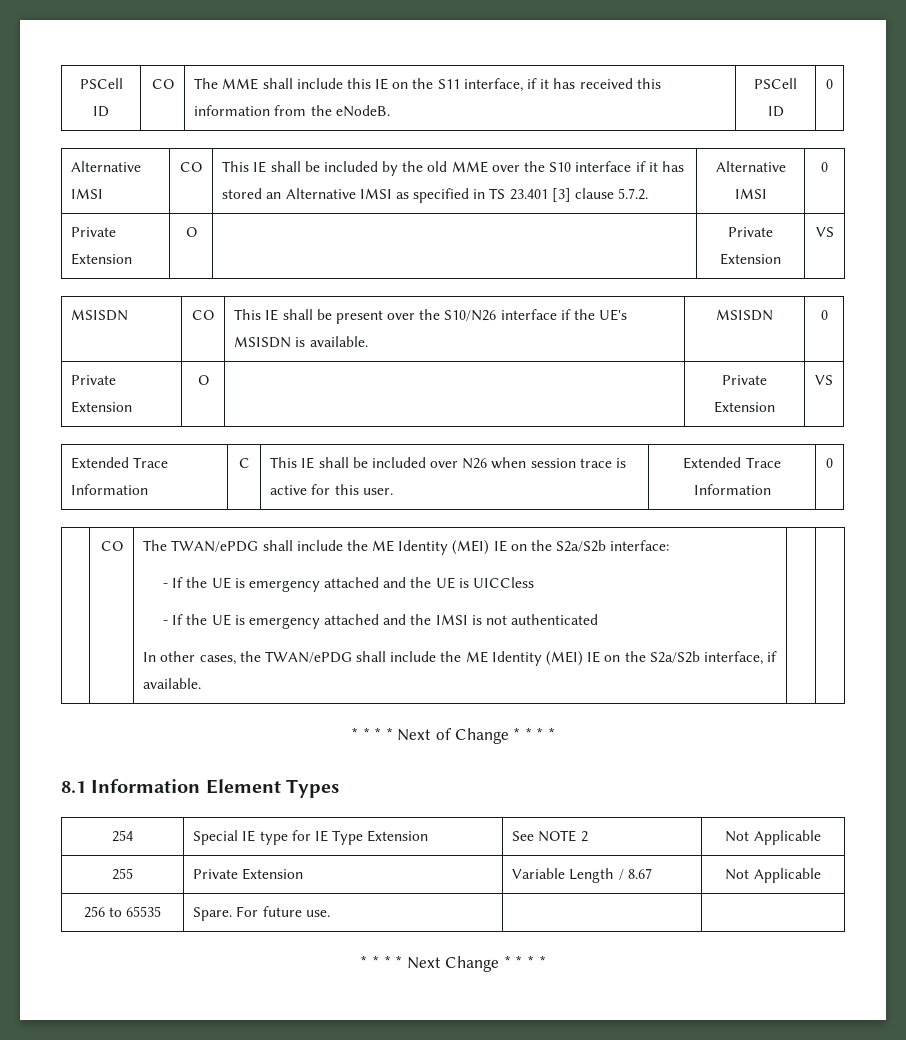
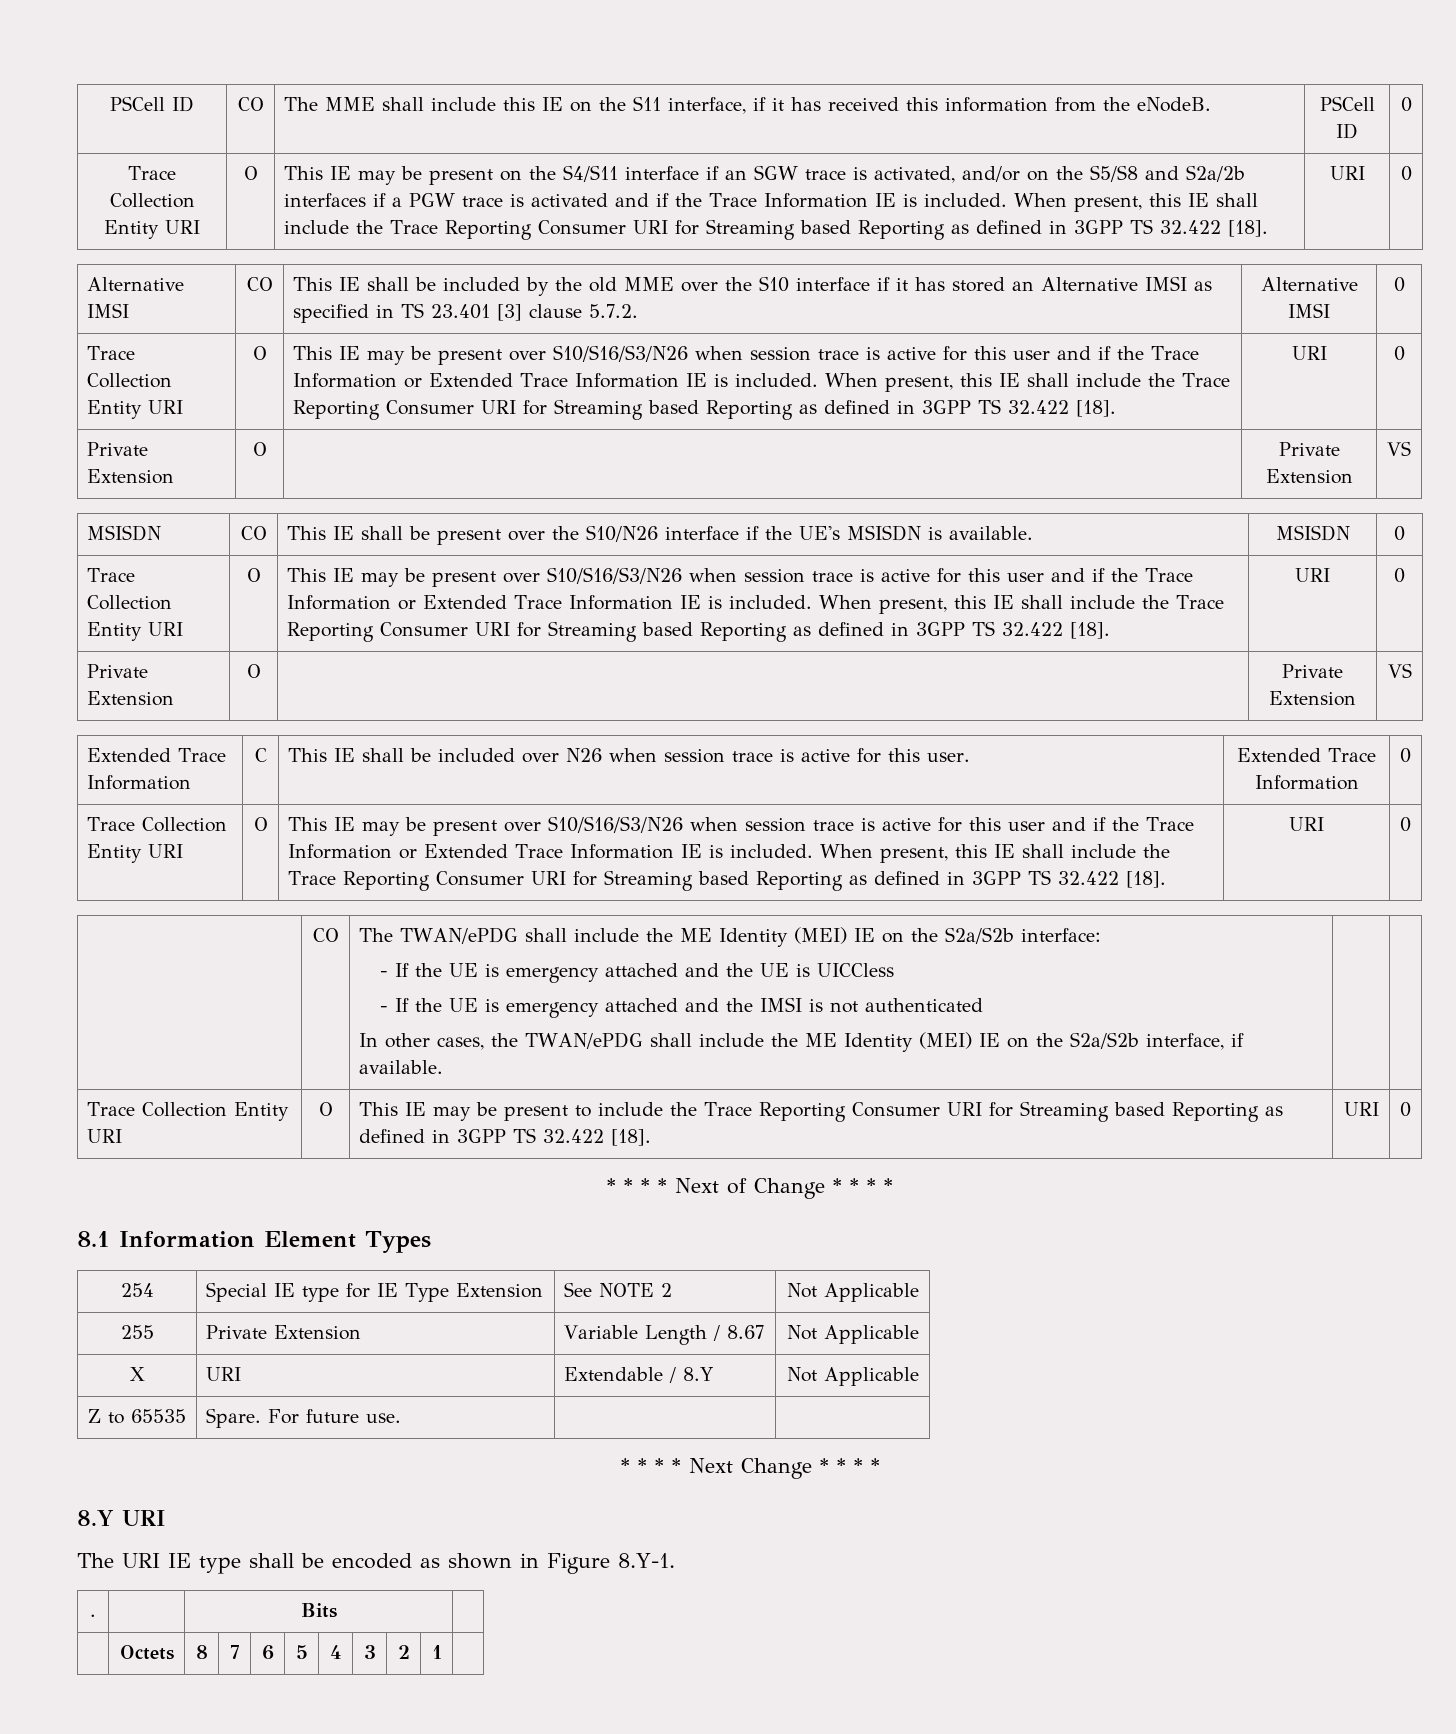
(833, 84) none -> [128,166,177,180] [109,193,195,208] [104,220,200,239] [243,166,258,180] [284,165,1246,185] [284,193,1259,212] [284,219,1269,240] [1329,166,1365,180] [1400,166,1412,181] // Trace Collection Entity URI | O | This IE may be present on the S4/S11 interface if an SGW trace is activated, and/or on the S5/S8 and S2a/2b interfaces if a PGW trace is activated and if the Trace Information IE is included. When present, this IE shall include the Trace Reporting Consumer URI for Streaming based Reporting as defined in 3GPP TS 32.422 [18]. | URI | 0
(828, 167) none -> [87,346,136,360] [87,373,173,388] [87,400,184,419] [252,346,267,360] [293,345,1200,365] [293,373,1231,392] [293,399,1117,420] [1291,346,1327,360] [1393,346,1405,361] // Trace Collection Entity URI | O | This IE may be present over S10/S16/S3/N26 when session trace is active for this user and if the Trace Information or Extended Trace Information IE is included. When present, this IE shall include the Trace Reporting Consumer URI for Streaming based Reporting as defined in 3GPP TS 32.422 [18]. | URI | 0
(828, 315) none -> [87,568,136,582] [87,595,173,610] [87,622,184,641] [246,568,261,582] [287,567,1194,587] [287,595,1225,614] [287,621,1111,642] [1295,568,1330,582] [1394,568,1405,583] // Trace Collection Entity URI | O | This IE may be present over S10/S16/S3/N26 when session trace is active for this user and if the Trace Information or Extended Trace Information IE is included. When present, this IE shall include the Trace Reporting Consumer URI for Streaming based Reporting as defined in 3GPP TS 32.422 [18]. | URI | 0
(833, 463) none -> [87,817,228,832] [87,844,184,863] [253,817,268,831] [288,816,1195,836] [288,844,1171,863] [288,870,1167,891] [1289,817,1324,831] [1400,817,1411,832] // Trace Collection Entity URI | O | This IE may be present over S10/S16/S3/N26 when session trace is active for this user and if the Trace Information or Extended Trace Information IE is included. When present, this IE shall include the Trace Reporting Consumer URI for Streaming based Reporting as defined in 3GPP TS 32.422 [18]. | URI | 0
(202, 683) none -> [87,1102,290,1121] [87,1129,123,1143] [318,1102,333,1116] [359,1101,1284,1122] [359,1128,652,1146] [1343,1102,1379,1116] [1400,1102,1411,1117] // Trace Collection Entity URI | O | This IE may be present to include the Trace Reporting Consumer URI for Streaming based Reporting as defined in 3GPP TS 32.422 [18]. | URI | 0
[83,906,105,918] 256 -> [129,1367,145,1381] [206,1367,242,1381] [564,1367,714,1383] [786,1367,919,1386] [88,1409,101,1423] X | URI | Extendable / 8.Y | Not Applicable // Z
(546, 961) none -> [77,1510,165,1526] [77,1553,675,1574] [90,1614,96,1617] [300,1603,337,1618] [119,1645,174,1660] [195,1645,208,1659] [229,1645,240,1659] [261,1645,274,1660] [295,1645,308,1659] [329,1645,342,1659] [363,1645,376,1659] [397,1645,410,1659] [431,1645,442,1659] // 8.Y URI // The URI IE type shall be encoded as shown in Figure 8.Y-1. // . | | Bits | // | Octets | 8 | 7 | 6 | 5 | 4 | 3 | 2 | 1 |

